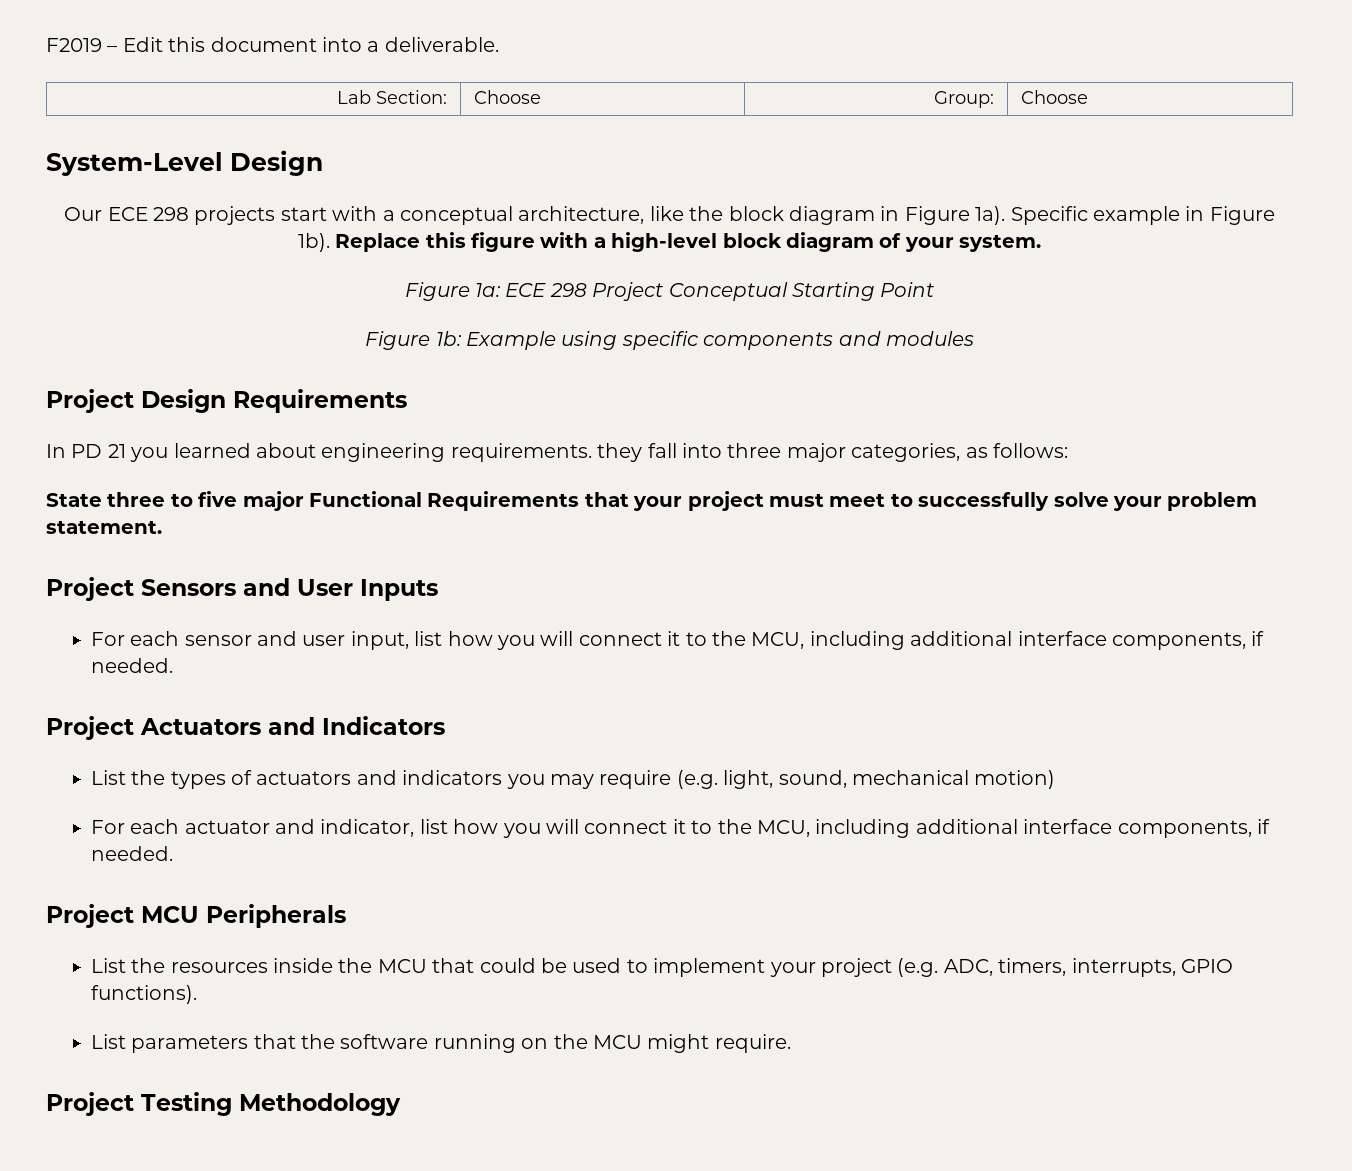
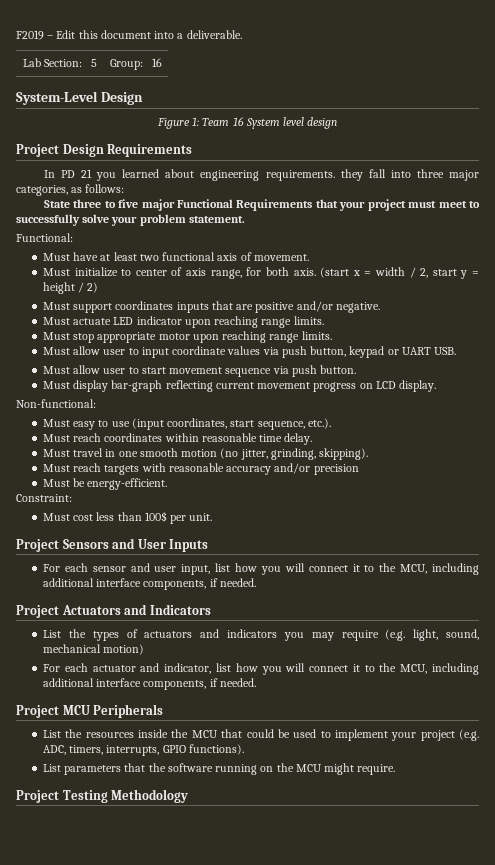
[474,90,542,104] Choose -> [90,59,97,67] 5
[1021,90,1089,104] Choose -> [151,58,162,67] 16
[64,206,1275,225] [297,232,1042,252] [404,282,935,301] [365,331,974,350] Our ECE 298 projects start with a conceptual architecture, like the block diagram in Figure 1a). Specific example in Figure 1b). Replace this figure with a high-level block diagram of your system. // Figure 1a: ECE 298 Project Conceptual Starting Point // Figure 1b: Example using specific components and modules -> [156,117,338,129] Figure 1: Team 16 System level design
(162, 527) none -> [16,233,73,242] [42,252,309,261] [42,267,479,279] [42,282,99,294] [42,301,380,313] [42,316,324,328] [42,331,332,343] [42,346,457,358] [42,365,357,377] [42,380,437,392] [16,399,96,408] [42,418,331,430] [42,433,313,445] [42,448,369,460] [42,463,359,475] [42,478,168,490] [16,494,72,502] [42,511,213,524] // Functional: // Must have at least two functional axis of movement. // Must initialize to center of axis range, for both axis. (start x = width / 2, start y = height / 2) // Must support coordinates inputs that are positive and/or negative. // Must actuate LED indicator upon reaching range limits. // Must stop appropriate motor upon reaching range limits. // Must allow user to input coordinate values via push button, keypad or UART USB. // Must allow user to start movement sequence via push button. // Must display bar-graph reflecting current movement progress on LCD display. // Non-functional: // Must easy to use (input coordinates, start sequence, etc.). // Must reach coordinates within reasonable time delay. // Must travel in one smooth motion (no jitter, grinding, skipping). // Must reach targets with reasonable accuracy and/or precision // Must be energy-efficient. // Constraint: // Must cost less than 100$ per unit.

